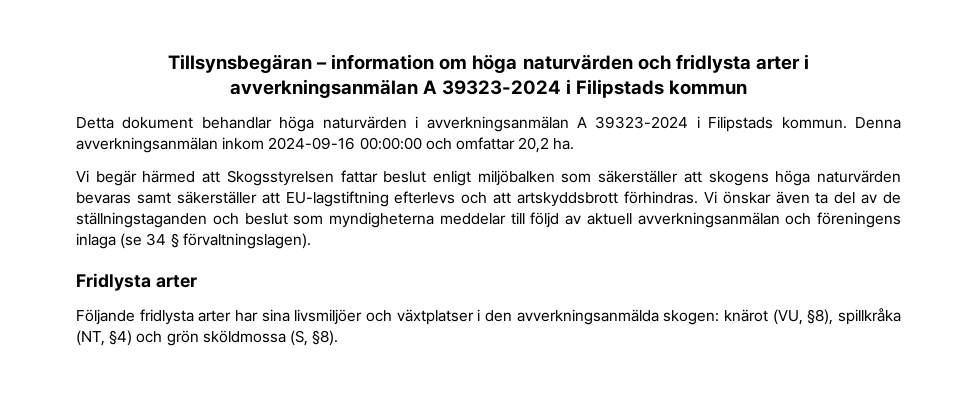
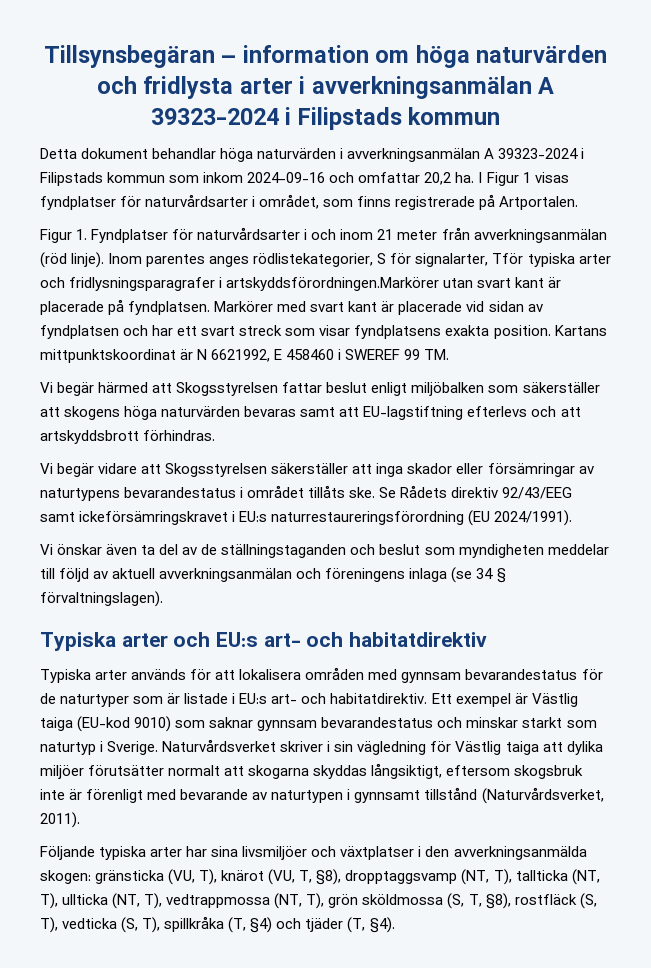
[781,117,901,129] [76,137,218,153] kommun. Denna avverkningsanmälan -> [107,172,200,183] kommun som
[359,137,422,150] 00:00:00 -> (326, 177) none
(575, 144) none -> [478,172,569,186] [40,194,579,210] [40,227,607,243] [40,252,611,268] [40,277,562,291] [40,299,543,315] [40,325,607,339] [40,349,450,363] I Figur 1 visas fyndplatser för naturvårdsarter i området, som finns registrerade på Artportalen. // Figur 1. Fyndplatser för naturvårdsarter i och inom 21 meter från avverkningsanmälan (röd linje). Inom parentes anges rödlistekategorier, S för signalarter, Tför typiska arter och fridlysningsparagrafer i artskyddsförordningen.Markörer utan svart kant är placerade på fyndplatsen. Markörer med svart kant är placerade vid sidan av fyndplatsen och har ett svart streck som visar fyndplatsens exakta position. Kartans mittpunktskoordinat är N 6621992, E 458460 i SWEREF 99 TM.
[176,191,257,204] säkerställer -> (336, 412) none
(698, 197) none -> [40,463,594,477] [40,485,573,501] [40,510,573,526] // Vi begär vidare att Skogsstyrelsen säkerställer att inga skador eller försämringar av naturtypens bevarandestatus i området tillåts ske. Se Rådets direktiv 92/43/EEG samt ickeförsämringskravet i EU:s naturrestaureringsförordning (EU 2024/1991). //
[329,212,434,228] myndigheterna -> [458,544,544,558] myndigheten
[76,273,197,291] Fridlysta arter -> [40,632,488,651] [40,667,603,683] [40,693,578,707] [40,716,597,732] [40,739,603,755] [40,763,584,779] [40,787,604,804] [40,812,80,828] Typiska arter och EU:s art- och habitatdirektiv // Typiska arter används för att lokalisera områden med gynnsam bevarandestatus för de naturtyper som är listade i EU:s art- och habitatdirektiv. Ett exempel är Västlig taiga (EU-kod 9010) som saknar gynnsam bevarandestatus och minskar starkt som naturtyp i Sverige. Naturvårdsverket skriver i sin vägledning för Västlig taiga att dylika miljöer förutsätter normalt att skogarna skyddas långsiktigt, eftersom skogsbruk inte är förenligt med bevarande av naturtypen i gynnsamt tillstånd (Naturvårdsverket, 2011).
[139,309,194,325] fridlysta -> [99,846,147,860] typiska
[724,308,901,325] [76,330,339,346] knärot (VU, §8), spillkråka (NT, §4) och grön sköldmossa (S, §8). -> [95,869,600,885] [40,893,597,909] [40,916,395,933] gränsticka (VU, T), knärot (VU, T, §8), dropptaggsvamp (NT, T), tallticka (NT, T), ullticka (NT, T), vedtrappmossa (NT, T), grön sköldmossa (S, T, §8), rostfläck (S, T), vedticka (S, T), spillkråka (T, §4) och tjäder (T, §4).

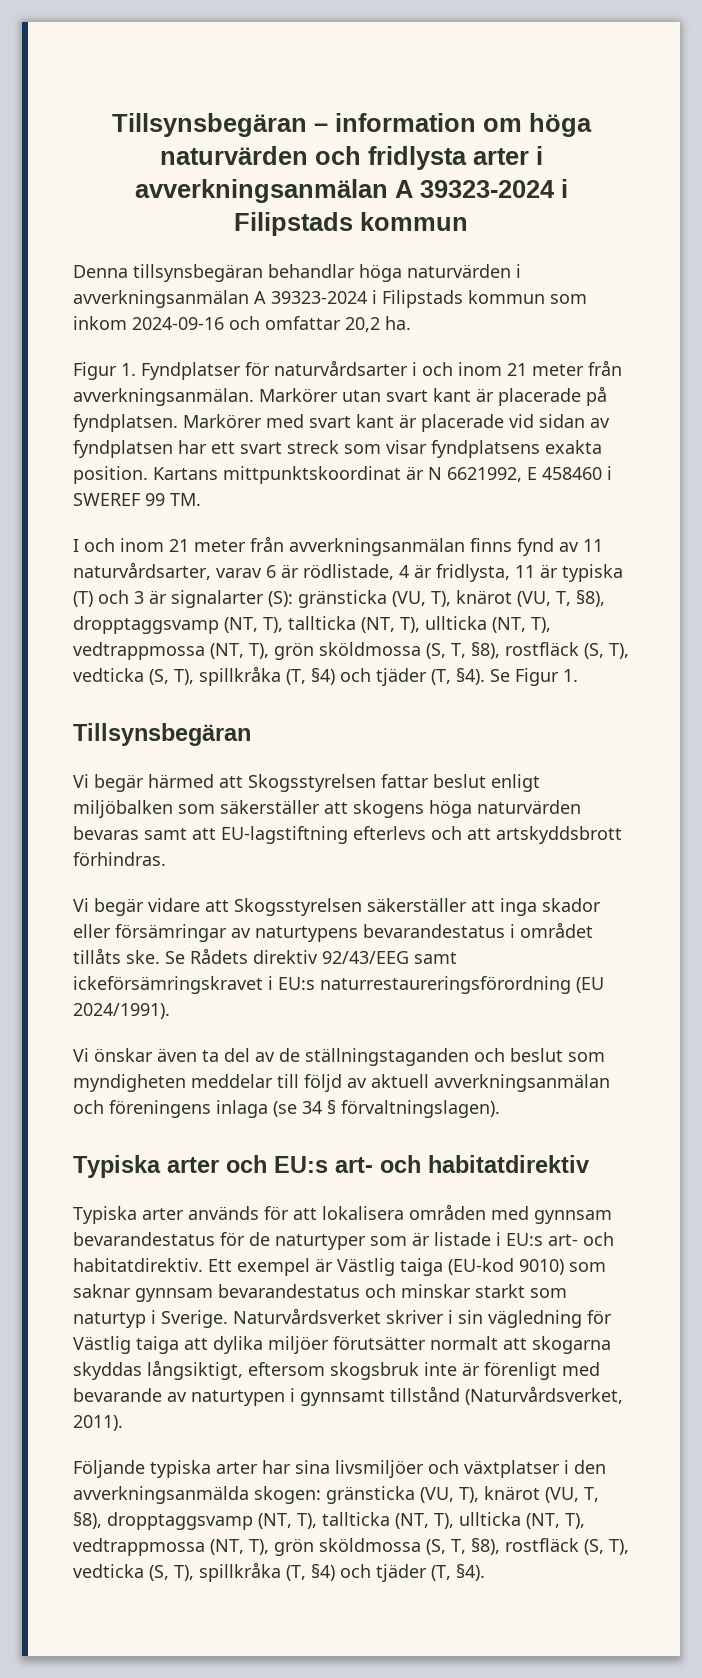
[40,148,149,159] Detta dokument -> [73,264,263,282] Denna tillsynsbegäran
[478,172,569,186] [40,194,579,210] I Figur 1 visas fyndplatser för naturvårdsarter i området, som finns registrerade på Artportalen. -> (411, 323) none
[473,229,607,243] [40,252,611,268] [40,277,440,291] avverkningsanmälan (röd linje). Inom parentes anges rödlistekategorier, S för signalarter, Tför typiska arter och fridlysningsparagrafer i artskyddsförordningen.Markörer -> [73,388,338,406] avverkningsanmälan. Markörer
[123,325,149,336] och -> (173, 449) none
(450, 354) none -> [73,536,603,556] [73,562,623,582] [73,590,605,608] [73,616,551,634] [73,642,629,660] [73,666,578,686] [73,723,251,746] // I och inom 21 meter från avverkningsanmälan finns fynd av 11 naturvårdsarter, varav 6 är rödlistade, 4 är fridlysta, 11 är typiska (T) och 3 är signalarter (S): gränsticka (VU, T), knärot (VU, T, §8), dropptaggsvamp (NT, T), tallticka (NT, T), ullticka (NT, T), vedtrappmossa (NT, T), grön sköldmossa (S, T, §8), rostfläck (S, T), vedticka (S, T), spillkråka (T, §4) och tjäder (T, §4). Se Figur 1. // Tillsynsbegäran

